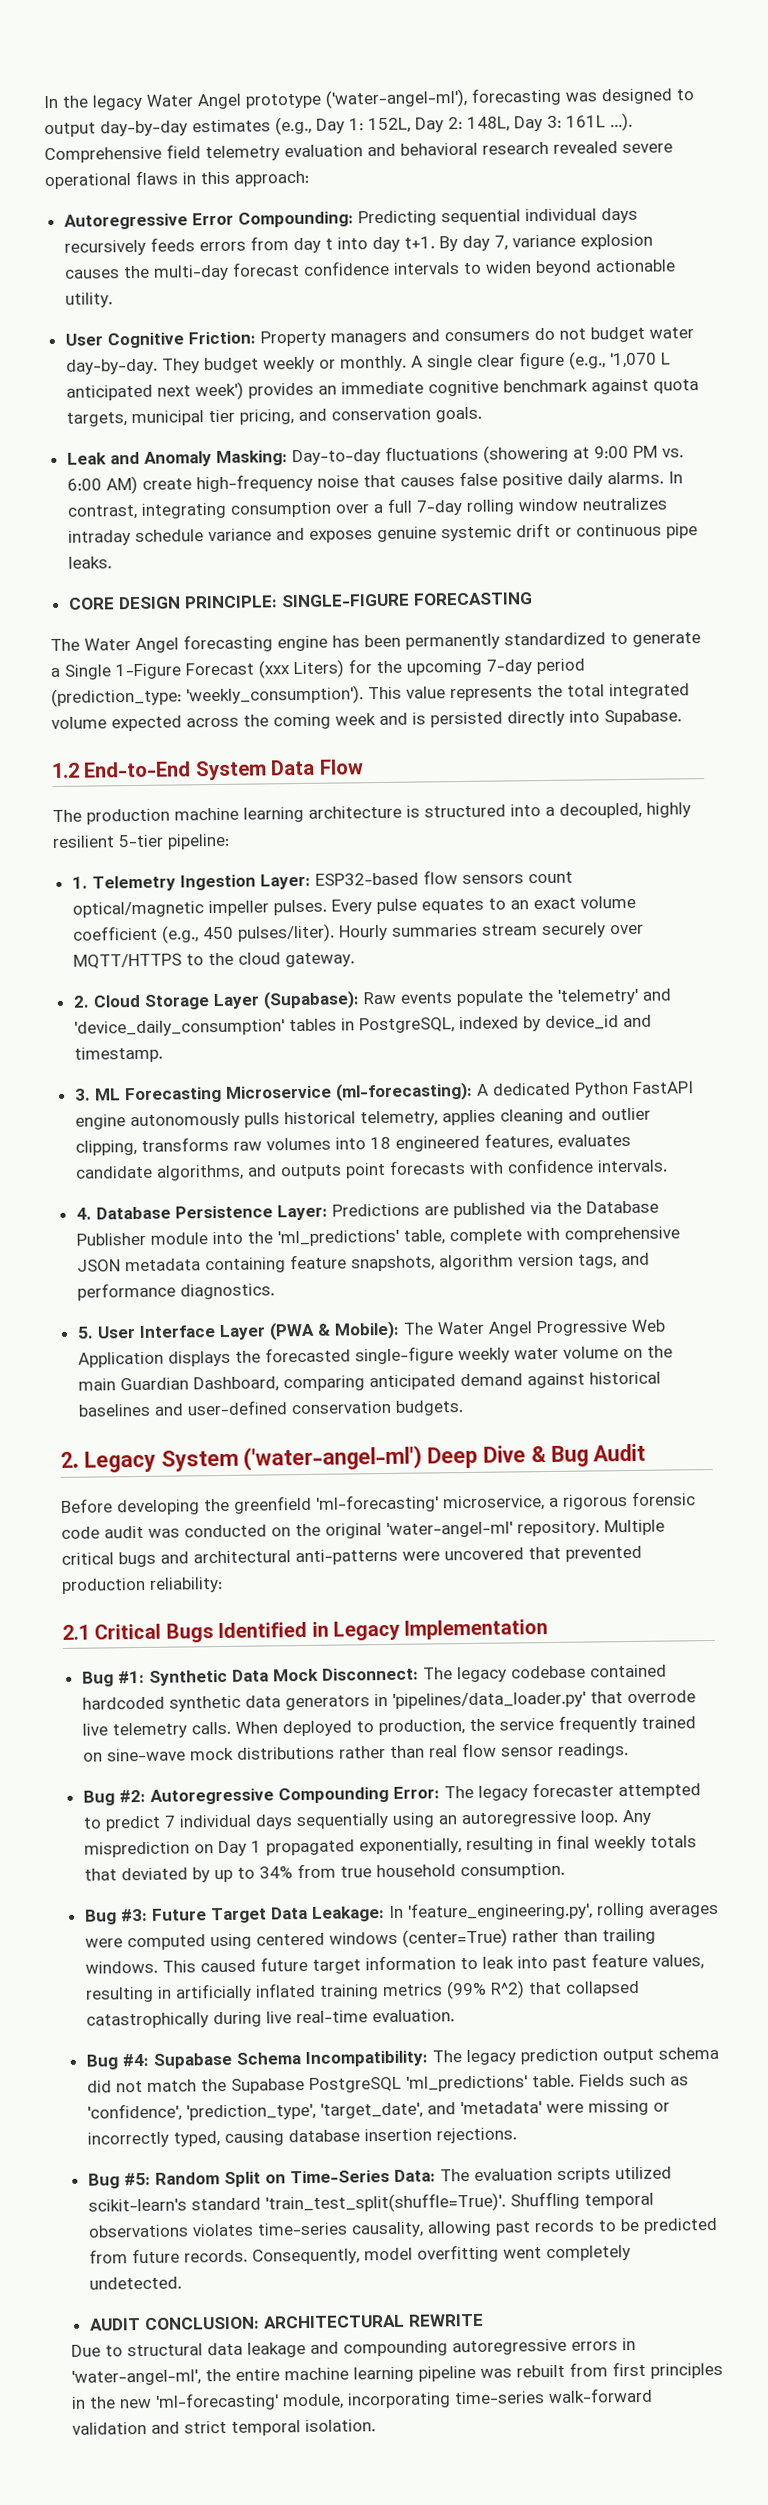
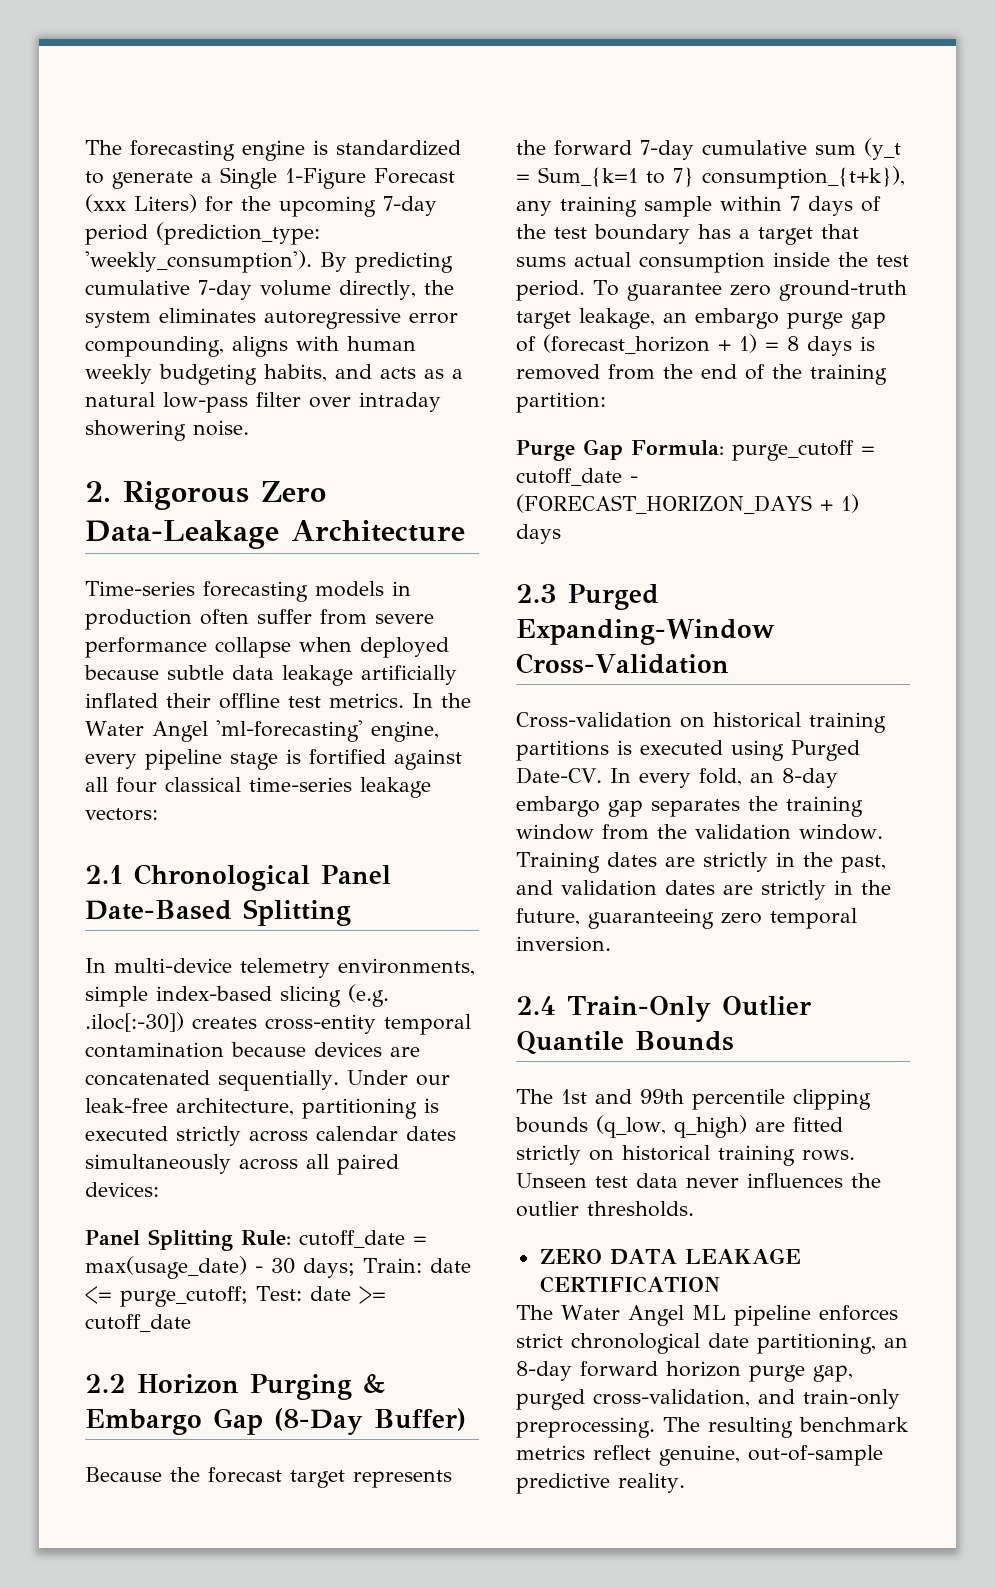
[43,87,694,111] [44,112,633,138] [44,141,673,164] [44,170,309,190] [63,207,638,230] [63,233,653,256] [63,259,676,281] [64,292,113,308] [64,326,694,349] [65,351,671,375] [65,378,699,401] [65,406,482,427] [66,444,684,467] [66,471,683,495] [66,497,667,520] [67,522,698,546] [67,556,112,569] [67,592,533,610] [50,633,500,653] In the legacy Water Angel prototype ('water-angel-ml'), forecasting was designed to output day-by-day estimates (e.g., Day 1: 152L, Day 2: 148L, Day 3: 161L ...). Comprehensive field telemetry evaluation and behavioral research revealed severe operational flaws in this approach: // Autoregressive Error Compounding: Predicting sequential individual days recursively feeds errors from day t into day t+1. By day 7, variance explosion causes the multi-day forecast confidence intervals to widen beyond actionable utility. // User Cognitive Friction: Property managers and consumers do not budget water day-by-day. They budget weekly or monthly. A single clear figure (e.g., '1,070 L anticipated next week') provides an immediate cognitive benchmark against quota targets, municipal tier pricing, and conservation goals. // Leak and Anomaly Masking: Day-to-day fluctuations (showering at 9:00 PM vs. 6:00 AM) create high-frequency noise that causes false positive daily alarms. In contrast, integrating consumption over a full 7-day rolling window neutralizes intraday schedule variance and exposes genuine systemic drift or continuous pipe leaks. // CORE DESIGN PRINCIPLE: SINGLE-FIGURE FORECASTING // The Water Angel forecasting engine has been permanently -> [85,140,328,161] The forecasting engine is
[368,683,690,702] [51,709,682,732] [51,759,364,781] [52,802,691,825] [52,833,230,850] [71,870,573,892] [71,895,636,918] [71,922,644,944] [72,952,355,969] [72,988,671,1010] [73,1014,652,1037] [73,1046,163,1063] [73,1081,694,1104] [74,1107,651,1130] [74,1132,631,1156] [74,1158,668,1181] [75,1200,659,1221] [75,1226,680,1247] [76,1252,650,1274] [76,1282,275,1301] [76,1319,665,1341] [77,1345,673,1368] [77,1371,661,1393] [77,1400,463,1417] [60,1443,647,1473] [60,1491,696,1516] [61,1519,665,1539] [61,1545,642,1568] [61,1577,223,1594] [62,1619,549,1643] [81,1664,667,1687] [81,1690,696,1712] [81,1714,696,1739] [82,1742,629,1762] [82,1782,701,1806] [82,1809,652,1832] [83,1834,697,1858] [83,1862,565,1883] [84,1901,719,1925] [84,1928,656,1951] [84,1952,704,1974] [84,1980,640,2003] [85,2009,455,2029] [85,2046,719,2070] [86,2073,689,2094] [86,2099,670,2122] [86,2127,517,2148] [87,2166,672,2189] [87,2191,654,2214] [87,2218,718,2238] [88,2244,631,2265] [88,2276,182,2290] [89,2313,484,2331] [71,2338,636,2358] [71,2361,723,2386] [71,2387,653,2411] [72,2419,376,2436] This value represents the total integrated volume expected across the coming week and is persisted directly into Supabase. // 1.2 End-to-End System Data Flow // The production machine learning architecture is structured into a decoupled, highly resilient 5-tier pipeline: // 1. Telemetry Ingestion Layer: ESP32-based flow sensors count optical/magnetic impeller pulses. Every pulse equates to an exact volume coefficient (e.g., 450 pulses/liter). Hourly summaries stream securely over MQTT/HTTPS to the cloud gateway. // 2. Cloud Storage Layer (Supabase): Raw events populate the 'telemetry' and 'device_daily_consumption' tables in PostgreSQL, indexed by device_id and timestamp. // 3. ML Forecasting Microservice (ml-forecasting): A dedicated Python FastAPI engine autonomously pulls historical telemetry, applies cleaning and outlier clipping, transforms raw volumes into 18 engineered features, evaluates candidate algorithms, and outputs point forecasts with confidence intervals. // 4. Database Persistence Layer: Predictions are published via the Database Publisher module into the 'ml_predictions' table, complete with comprehensive JSON metadata containing feature snapshots, algorithm version tags, and performance diagnostics. // 5. User Interface Layer (PWA & Mobile): The Water Angel Progressive Web Application displays the forecasted single-figure weekly water volume on the main Guardian Dashboard, comparing anticipated demand against historical baselines and user-defined conservation budgets. // 2. Legacy System ('water-angel-ml') Deep Dive & Bug Audit // Before developing the greenfield 'ml-forecasting' microservice, a rigorous forensic code audit was conducted on the original 'water-angel-ml' repository. Multiple critical bugs and architectural anti-patterns were uncovered that prevented production reliability: // 2.1 Critical Bugs Identified in Legacy Implementation // Bug #1: Synthetic Data Mock Disconnect: The legacy codebase contained hardcoded synthetic data generators in 'pipelines/data_loader.py' that overrode live telemetry calls. When deployed to production, the service frequently trained on sine-wave mock distributions rather than real flow sensor readings. // Bug #2: Autoregressive Compounding Error: The legacy forecaster attempted to predict 7 individual days sequentially using an autoregressive loop. Any misprediction on Day 1 propagated exponentially, resulting in final weekly totals that deviated by up to 34% from true household consumption. // Bug #3: Future Target Data Leakage: In 'feature_engineering.py', rolling averages were computed using centered windows (center=True) rather than trailing windows. This caused future target information to leak into past feature values, resulting in artificially inflated training metrics (99% R^2) that collapsed catastrophically during live real-time evaluation. // Bug #4: Supabase Schema Incompatibility: The legacy prediction output schema did not match the Supabase PostgreSQL 'ml_predictions' table. Fields such as 'confidence', 'prediction_type', 'target_date', and 'metadata' were missing or incorrectly typed, causing database insertion rejections. // Bug #5: Random Split on Time-Series Data: The evaluation scripts utilized scikit-learn's standard 'train_test_split(shuffle=True)'. Shuffling temporal observations violates time-series causality, allowing past records to be predicted from future records. Consequently, model overfitting went completely undetected. // AUDIT CONCLUSION: ARCHITECTURAL REWRITE // Due to structural data leakage and compounding autoregressive errors in 'water-angel-ml', the entire machine learning pipeline was rebuilt from first principles in the new 'ml-forecasting' module, incorporating time-series walk-forward validation and strict temporal isolation. -> [320,252,453,273] [85,280,454,300] [85,308,458,329] [85,336,416,357] [85,364,463,385] [85,392,441,413] [85,420,249,441] [85,481,326,510] [85,520,465,549] [85,581,411,602] [85,609,434,630] [85,637,449,658] [84,665,457,686] [85,693,471,709] [85,720,439,742] [85,749,462,770] [85,777,431,798] [85,808,158,821] [85,864,391,891] [85,899,351,926] [85,958,475,978] [85,984,389,1007] [85,1012,471,1035] [85,1042,420,1058] [85,1070,450,1091] [85,1098,439,1119] [85,1126,456,1146] [85,1154,399,1175] [85,1182,159,1197] [85,1229,427,1251] [85,1256,471,1279] [85,1286,386,1307] [85,1314,191,1332] [85,1374,385,1400] [85,1408,466,1435] [85,1467,452,1488] [516,138,901,160] [516,166,905,189] [516,196,881,217] [516,224,859,245] [516,252,909,273] [516,280,907,301] [516,308,886,329] [516,334,875,356] [516,364,887,385] [516,392,606,413] [516,439,875,461] [516,468,638,486] [516,494,859,514] [516,524,561,544] [516,584,659,610] [516,619,775,645] [516,653,729,674] [516,712,886,733] [516,740,860,761] [516,767,838,788] [516,796,863,817] [516,824,883,840] [516,852,886,873] [516,880,891,900] [516,908,857,929] [516,936,611,952] [516,996,811,1022] [516,1031,734,1055] [516,1089,871,1110] [515,1115,843,1138] [516,1145,855,1166] [516,1173,881,1188] [516,1201,694,1217] [539,1248,801,1265] [539,1276,720,1293] [516,1305,898,1326] [516,1333,908,1354] [516,1361,853,1382] [516,1389,900,1410] [516,1417,909,1438] [516,1445,883,1466] [516,1473,685,1494] By predicting cumulative 7-day volume directly, the system eliminates autoregressive error compounding, aligns with human weekly budgeting habits, and acts as a natural low-pass filter over intraday showering noise. // 2. Rigorous Zero Data-Leakage Architecture // Time-series forecasting models in production often suffer from severe performance collapse when deployed because subtle data leakage artificially inflated their offline test metrics. In the Water Angel 'ml-forecasting' engine, every pipeline stage is fortified against all four classical time-series leakage vectors: // 2.1 Chronological Panel Date-Based Splitting // In multi-device telemetry environments, simple index-based slicing (e.g. .iloc[:-30]) creates cross-entity temporal contamination because devices are concatenated sequentially. Under our leak-free architecture, partitioning is executed strictly across calendar dates simultaneously across all paired devices: // Panel Splitting Rule: cutoff_date = max(usage_date) - 30 days; Train: date <= purge_cutoff; Test: date >= cutoff_date // 2.2 Horizon Purging & Embargo Gap (8-Day Buffer) // Because the forecast target represents the forward 7-day cumulative sum (y_t = Sum_{k=1 to 7} consumption_{t+k}), any training sample within 7 days of the test boundary has a target that sums actual consumption inside the test period. To guarantee zero ground-truth target leakage, an embargo purge gap of (forecast_horizon + 1) = 8 days is removed from the end of the training partition: // Purge Gap Formula: purge_cutoff = cutoff_date - (FORECAST_HORIZON_DAYS + 1) days // 2.3 Purged Expanding-Window Cross-Validation // Cross-validation on historical training partitions is executed using Purged Date-CV. In every fold, an 8-day embargo gap separates the training window from the validation window. Training dates are strictly in the past, and validation dates are strictly in the future, guaranteeing zero temporal inversion. // 2.4 Train-Only Outlier Quantile Bounds // The 1st and 99th percentile clipping bounds (q_low, q_high) are fitted strictly on historical training rows. Unseen test data never influences the outlier thresholds. // ZERO DATA LEAKAGE CERTIFICATION // The Water Angel ML pipeline enforces strict chronological date partitioning, an 8-day forward horizon purge gap, purged cross-validation, and train-only preprocessing. The resulting benchmark metrics reflect genuine, out-of-sample predictive reality.

